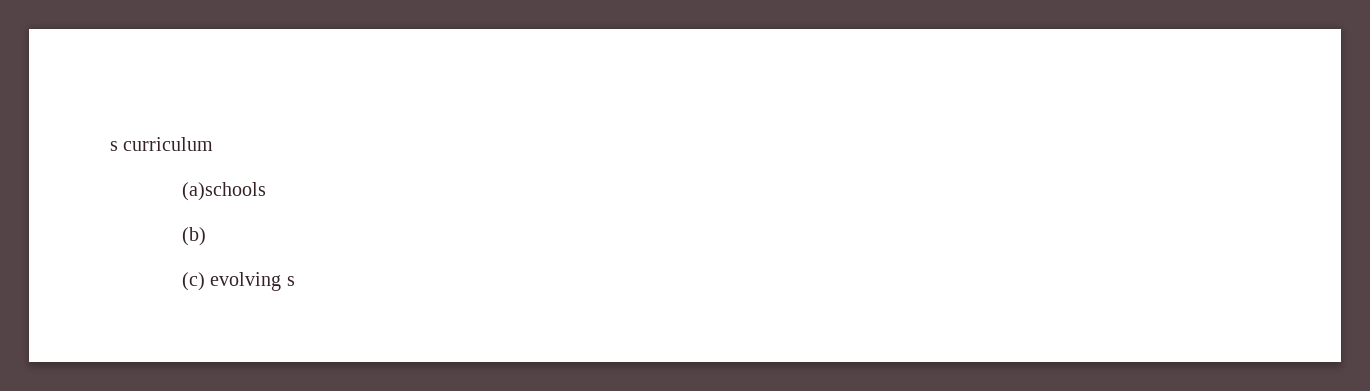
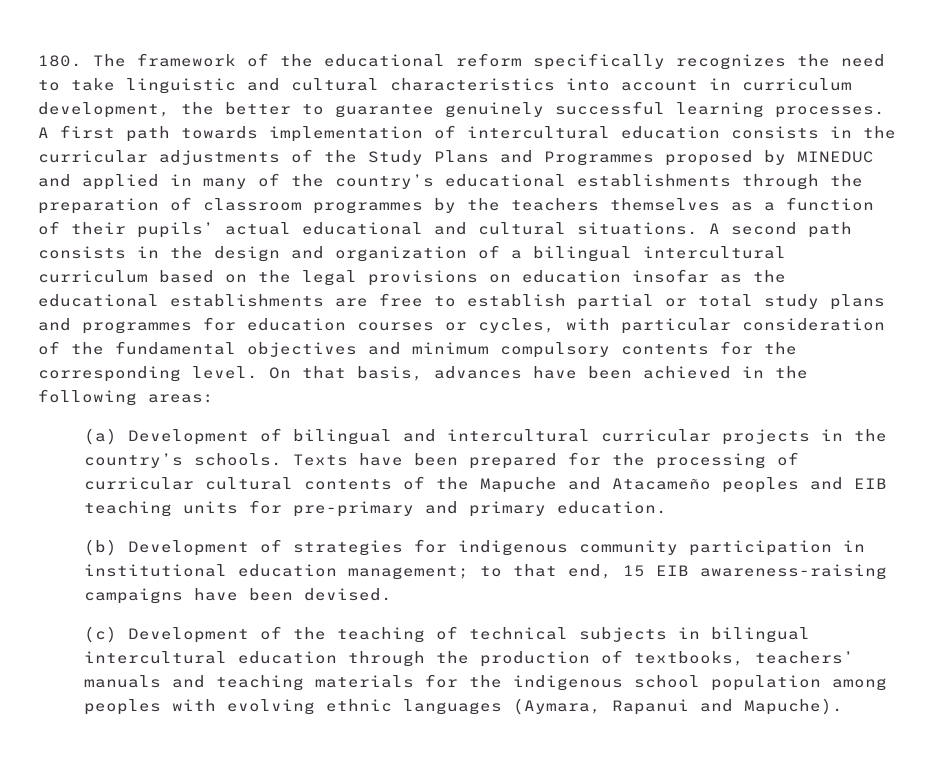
[110,137,214,151] [181,182,266,201] [181,227,206,246] [181,272,295,291] s curriculum // (a)schools // (b) // (c) evolving s -> [38,53,885,70] [38,78,852,94] [38,101,885,118] [38,125,896,142] [38,149,874,166] [38,173,863,190] [38,197,874,214] [38,221,852,238] [38,245,786,262] [38,269,786,286] [38,293,885,310] [38,317,885,334] [38,341,797,358] [38,366,808,382] [38,389,214,406] [83,428,887,445] [83,452,799,469] [83,476,887,493] [83,500,667,517] [83,539,865,556] [83,564,887,580] [83,588,392,604] [83,626,810,643] [83,650,854,667] [83,674,887,691] [83,698,843,715] 180. The framework of the educational reform specifically recognizes the need to take linguistic and cultural characteristics into account in curriculum development, the better to guarantee genuinely successful learning processes. A first path towards implementation of intercultural education consists in the curricular adjustments of the Study Plans and Programmes proposed by MINEDUC and applied in many of the country’s educational establishments through the preparation of classroom programmes by the teachers themselves as a function of their pupils’ actual educational and cultural situations. A second path consists in the design and organization of a bilingual intercultural curriculum based on the legal provisions on education insofar as the educational establishments are free to establish partial or total study plans and programmes for education courses or cycles, with particular consideration of the fundamental objectives and minimum compulsory contents for the corresponding level. On that basis, advances have been achieved in the following areas: // (a) Development of bilingual and intercultural curricular projects in the country’s schools. Texts have been prepared for the processing of curricular cultural contents of the Mapuche and Atacameño peoples and EIB teaching units for pre-primary and primary education. // (b) Development of strategies for indigenous community participation in institutional education management; to that end, 15 EIB awareness-raising campaigns have been devised. // (c) Development of the teaching of technical subjects in bilingual intercultural education through the production of textbooks, teachers’ manuals and teaching materials for the indigenous school population among peoples with evolving ethnic languages (Aymara, Rapanui and Mapuche).

